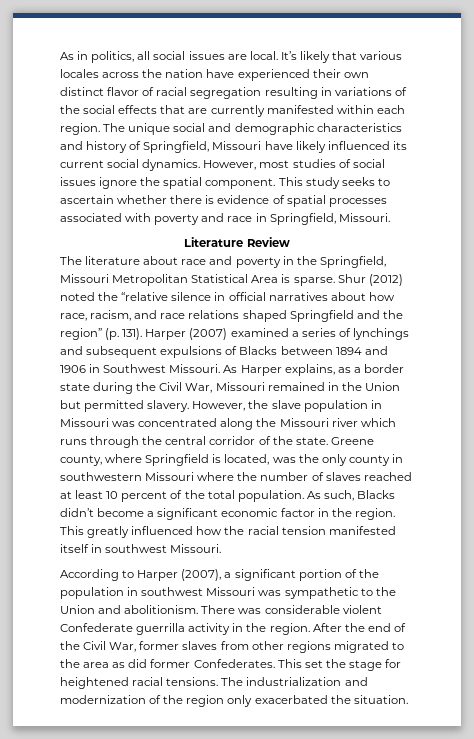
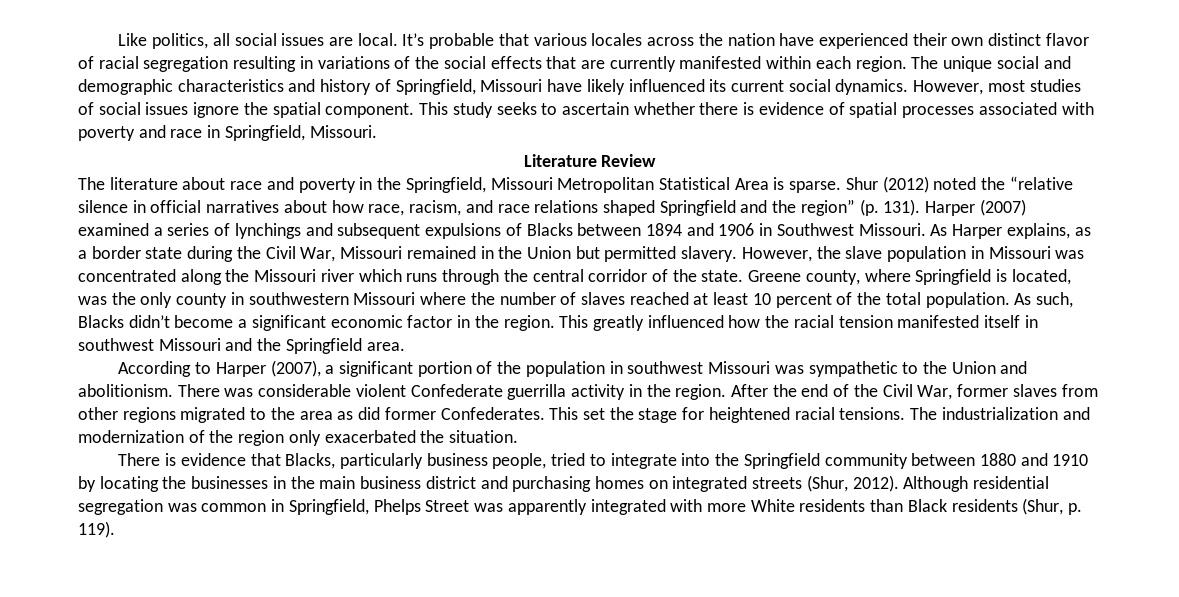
[60,51,89,60] As in -> [118,33,148,46] Like
[299,51,330,63] likely -> [429,33,495,49] probable
[170,544,222,553] Missouri. -> [158,338,405,354] Missouri and the Springfield area.
(408, 699) none -> [118,453,1089,469] [78,475,1050,492] [78,498,1083,515] [78,521,115,538] // There is evidence that Blacks, particularly business people, tried to integrate into the Springfield community between 1880 and 1910 by locating the businesses in the main business district and purchasing homes on integrated streets (Shur, 2012). Although residential segregation was common in Springfield, Phelps Street was apparently integrated with more White residents than Black residents (Shur, p. 119).

